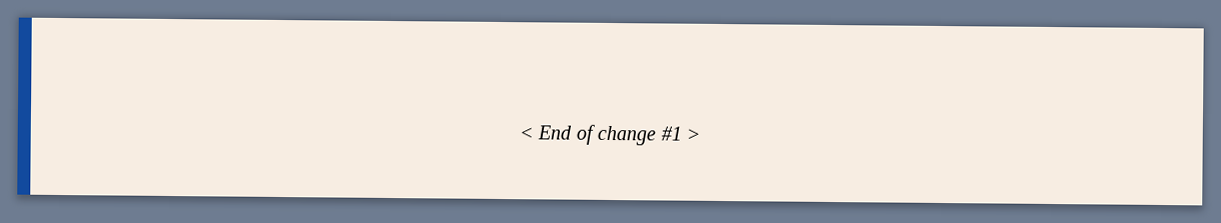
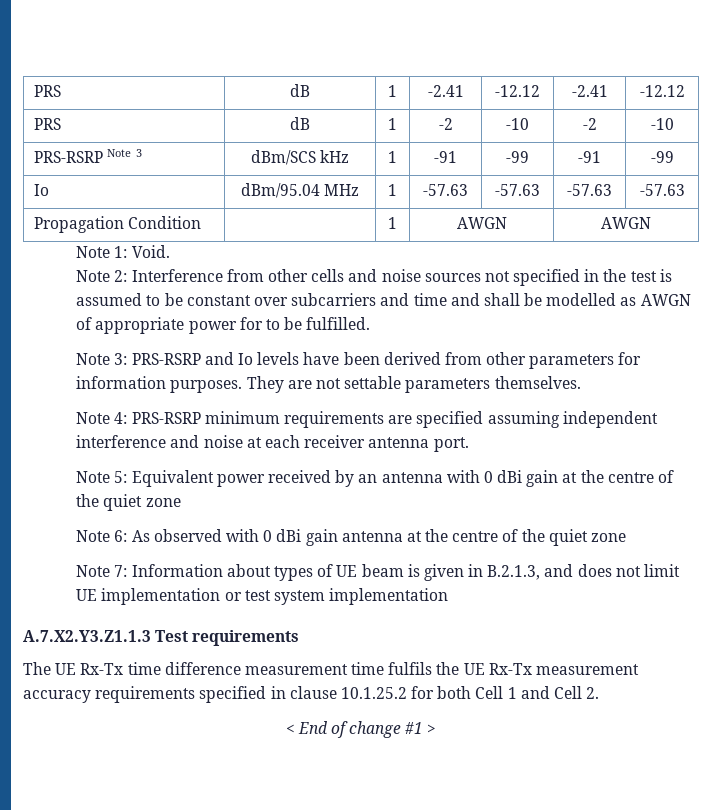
(519, 133) none -> [34,85,62,97] [290,84,310,97] [388,85,397,97] [427,85,464,97] [495,85,540,97] [571,85,608,97] [639,85,685,97] [34,118,62,130] [290,117,310,130] [388,118,397,130] [438,118,453,130] [506,118,529,130] [582,118,597,130] [650,118,674,130] [34,149,142,163] [250,150,350,165] [388,151,397,163] [434,151,457,163] [506,151,529,163] [578,151,601,163] [650,151,674,163] [34,184,50,196] [240,183,360,198] [388,184,397,196] [423,184,468,196] [495,184,540,196] [567,184,612,196] [639,184,685,196] [34,216,202,233] [388,217,397,229] [456,217,507,229] [601,217,651,229] [76,245,170,258] [76,269,672,286] [76,293,691,306] [76,317,371,334] [76,352,642,369] [76,376,581,393] [76,411,658,428] [76,435,469,452] [76,470,675,487] [76,494,181,511] [76,529,627,546] [76,564,681,581] [76,588,449,605] [23,630,300,646] [23,662,640,675] [23,686,600,703] PRS | dB | 1 | -2.41 | -12.12 | -2.41 | -12.12 // PRS | dB | 1 | -2 | -10 | -2 | -10 // PRS-RSRP Note 3 | dBm/SCS kHz | 1 | -91 | -99 | -91 | -99 // Io | dBm/95.04 MHz | 1 | -57.63 | -57.63 | -57.63 | -57.63 // Propagation Condition | | 1 | AWGN | AWGN // Note 1: Void. // Note 2: Interference from other cells and noise sources not specified in the test is assumed to be constant over subcarriers and time and shall be modelled as AWGN of appropriate power for to be fulfilled. // Note 3: PRS-RSRP and Io levels have been derived from other parameters for information purposes. They are not settable parameters themselves. // Note 4: PRS-RSRP minimum requirements are specified assuming independent interference and noise at each receiver antenna port. // Note 5: Equivalent power received by an antenna with 0 dBi gain at the centre of the quiet zone // Note 6: As observed with 0 dBi gain antenna at the centre of the quiet zone // Note 7: Information about types of UE beam is given in B.2.1.3, and does not limit UE implementation or test system implementation // A.7.X2.Y3.Z1.1.3 Test requirements // The UE Rx-Tx time difference measurement time fulfils the UE Rx-Tx measurement accuracy requirements specified in clause 10.1.25.2 for both Cell 1 and Cell 2. //

